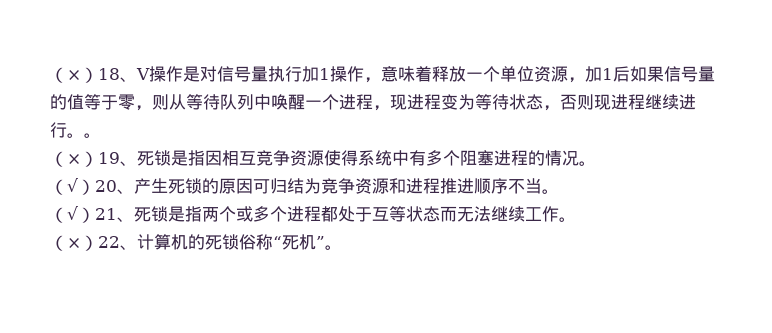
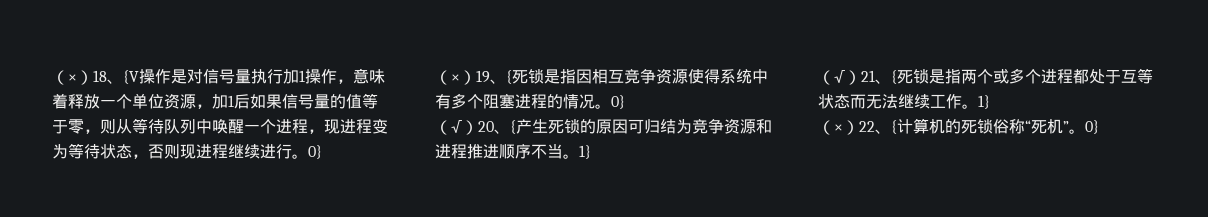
[136,68,150,80] V -> [123,70,139,84] {V
[84,133,101,138] 。 -> [308,145,322,159] 0}
(137, 163) none -> [506,70,512,84] {
(596, 163) none -> [611,95,625,109] 0}
(134, 191) none -> [510,120,516,134] {
(559, 191) none -> [579,145,591,159] 1}
(134, 219) none -> [891,70,897,84] {
(576, 219) none -> [978,95,990,109] 1}
(137, 247) none -> [891,120,897,134] {
(342, 247) none -> [1085,120,1099,134] 0}

